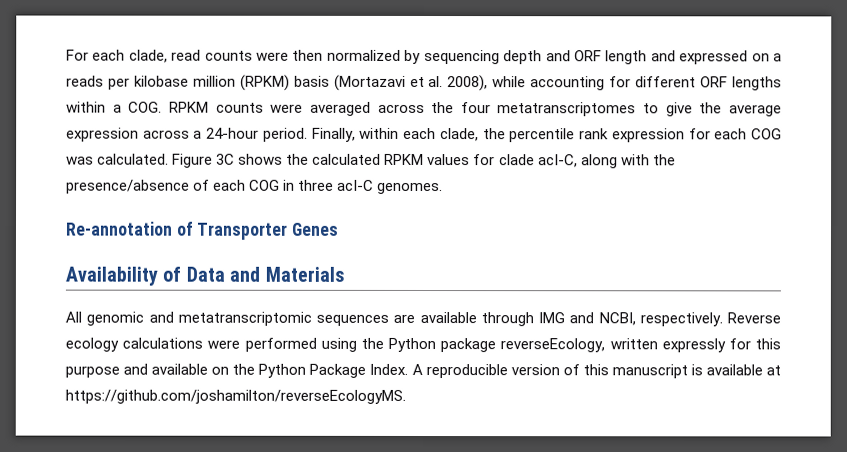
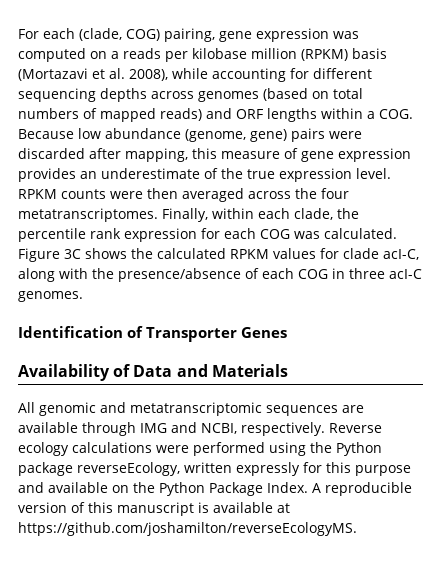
[128,49,749,65] clade, read counts were then normalized by sequencing depth and ORF length and expressed -> [79,28,359,42] [18,48,86,62] (clade, COG) pairing, gene expression was computed
(697, 82) none -> [18,88,363,102] [18,108,232,122] sequencing depths across genomes (based on total numbers of mapped reads) and
(163, 107) none -> [18,128,362,142] [18,148,411,162] [18,168,391,182] Because low abundance (genome, gene) pairs were discarded after mapping, this measure of gene expression provides an underestimate of the true expression level.
(304, 108) none -> [147,188,178,199] then
[497,102,782,117] [66,127,308,142] metatranscriptomes to give the average expression across a 24-hour period. -> [18,208,158,222] metatranscriptomes.
[65,221,173,236] Re-annotation -> [18,326,123,338] Identification

